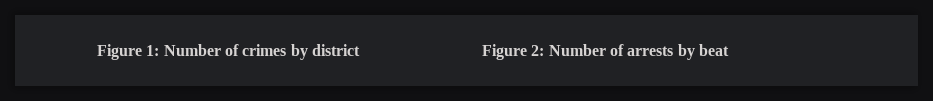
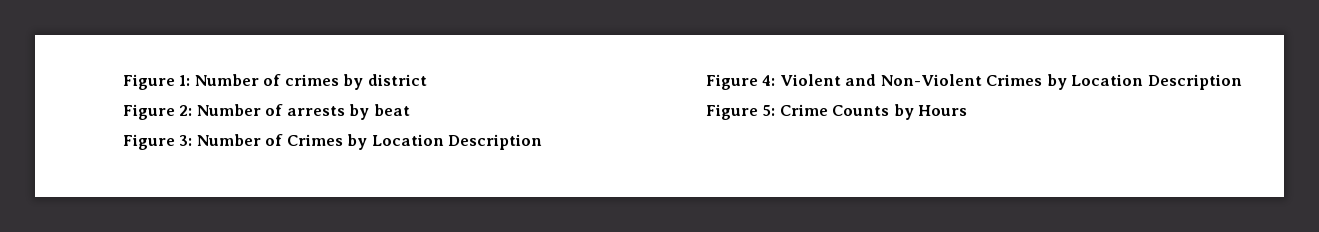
(729, 50) none -> [123,134,543,150] [706,74,1242,90] [706,104,968,120] // Figure 3: Number of Crimes by Location Description // Figure 4: Violent and Non-Violent Crimes by Location Description // Figure 5: Crime Counts by Hours

